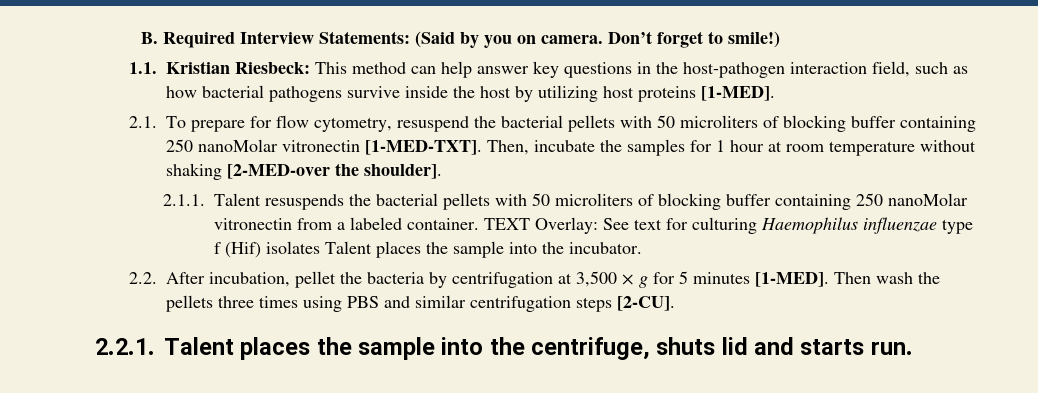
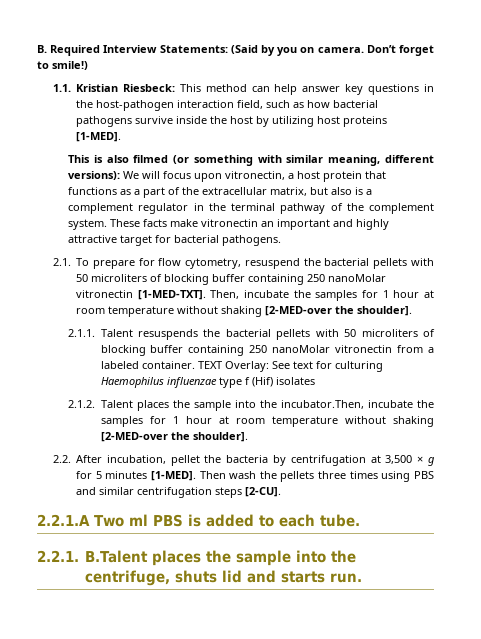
(776, 93) none -> [68,155,434,166] [68,171,387,182] [68,187,373,198] [68,203,435,214] [68,219,390,230] [68,235,282,246] // This is also filmed (or something with similar meaning, different versions): We will focus upon vitronectin, a host protein that functions as a part of the extracellular matrix, but also is a complement regulator in the terminal pathway of the complement system. These facts make vitronectin an important and highly attractive target for bacterial pathogens.
[325,241,643,258] Talent places the sample into the incubator. -> [68,400,435,411] [100,416,435,427] [100,432,248,442] // 2.1.2. Talent places the sample into the incubator.Then, incubate the samples for 1 hour at room temperature without shaking [2-MED-over the shoulder].
(676, 303) none -> [37,514,360,527] // 2.2.1.A Two ml PBS is added to each tube.
[164,337,234,355] Talent -> [84,550,149,563] B.Talent

